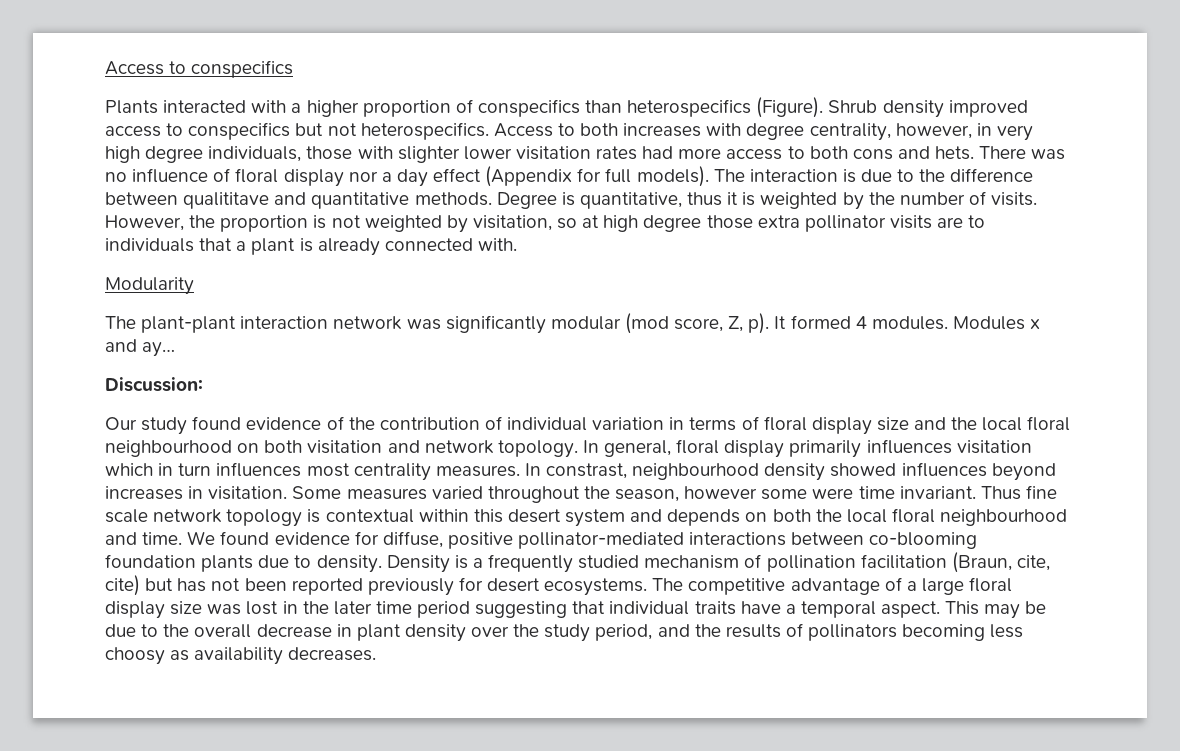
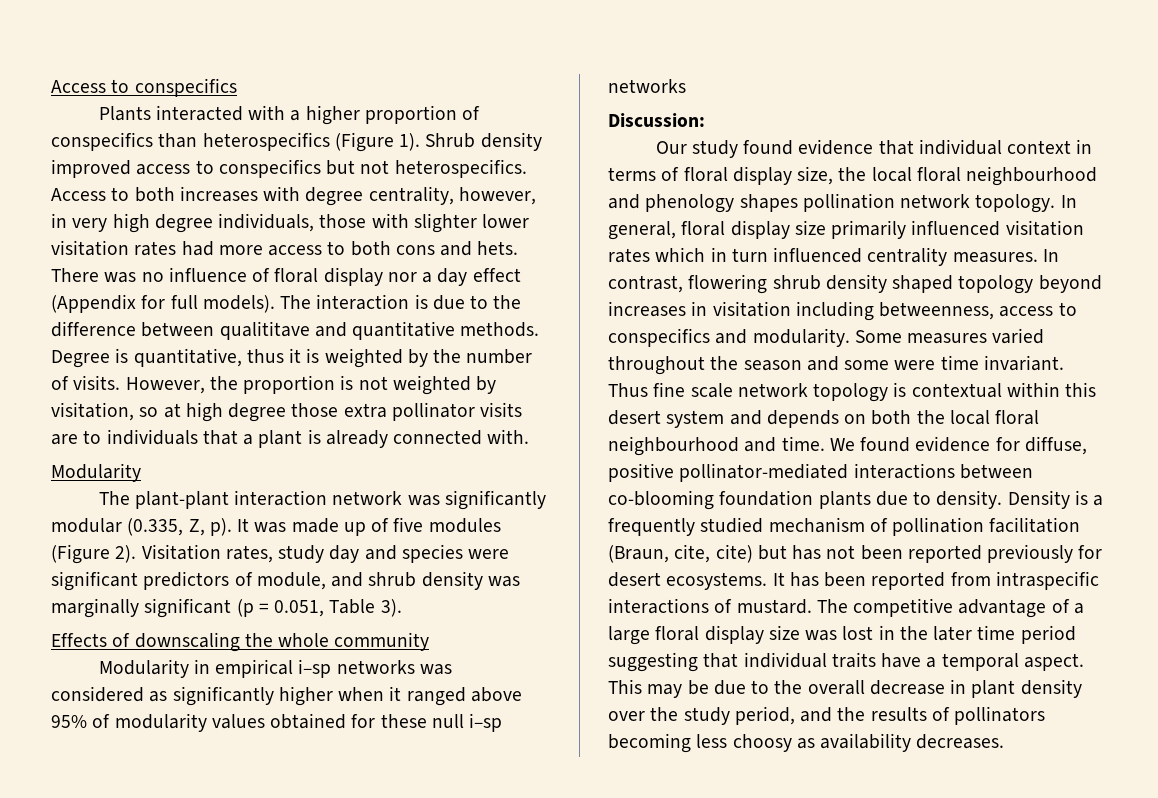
[756,97,824,118] (Figure). -> [334,132,421,152] (Figure 1).
[624,313,724,334] (mod score, -> [127,518,184,536] (0.335,
[790,315,1041,330] [105,339,176,357] formed 4 modules. Modules x and ay… -> [254,517,501,536] [51,544,510,564] [51,571,520,591] [51,598,402,618] [51,632,430,652] [98,659,452,678] [51,686,522,706] [51,713,503,732] [608,79,686,93] was made up of five modules (Figure 2). Visitation rates, study day and species were significant predictors of module, and shrub density was marginally significant (p = 0.051, Table 3). // Effects of downscaling the whole community // Modularity in empirical i–sp networks was considered as significantly higher when it ranged above 95% of modularity values obtained for these null i–sp networks
[326,416,665,431] of the contribution of individual variation -> [878,139,1072,155] that individual context
[876,416,1071,431] [105,440,420,457] size and the local floral neighbourhood on both visitation and -> [797,166,1098,186] [608,193,895,213] size, the local floral neighbourhood and phenology shapes pollination
[789,439,1032,458] primarily influences visitation -> [794,220,1084,239] [608,248,650,263] size primarily influenced visitation rates
[216,462,350,477] influences most -> [773,247,863,263] influenced
[546,462,1056,481] [105,486,288,500] constrast, neighbourhood density showed influences beyond increases in visitation. -> [608,274,1102,294] [608,301,1077,321] [608,328,850,347] contrast, flowering shrub density shaped topology beyond increases in visitation including betweenness, access to conspecifics and modularity.
[615,486,758,502] season, however -> [743,356,839,371] season and
(648, 587) none -> [772,571,1099,590] [608,598,812,614] It has been reported from intraspecific interactions of mustard.

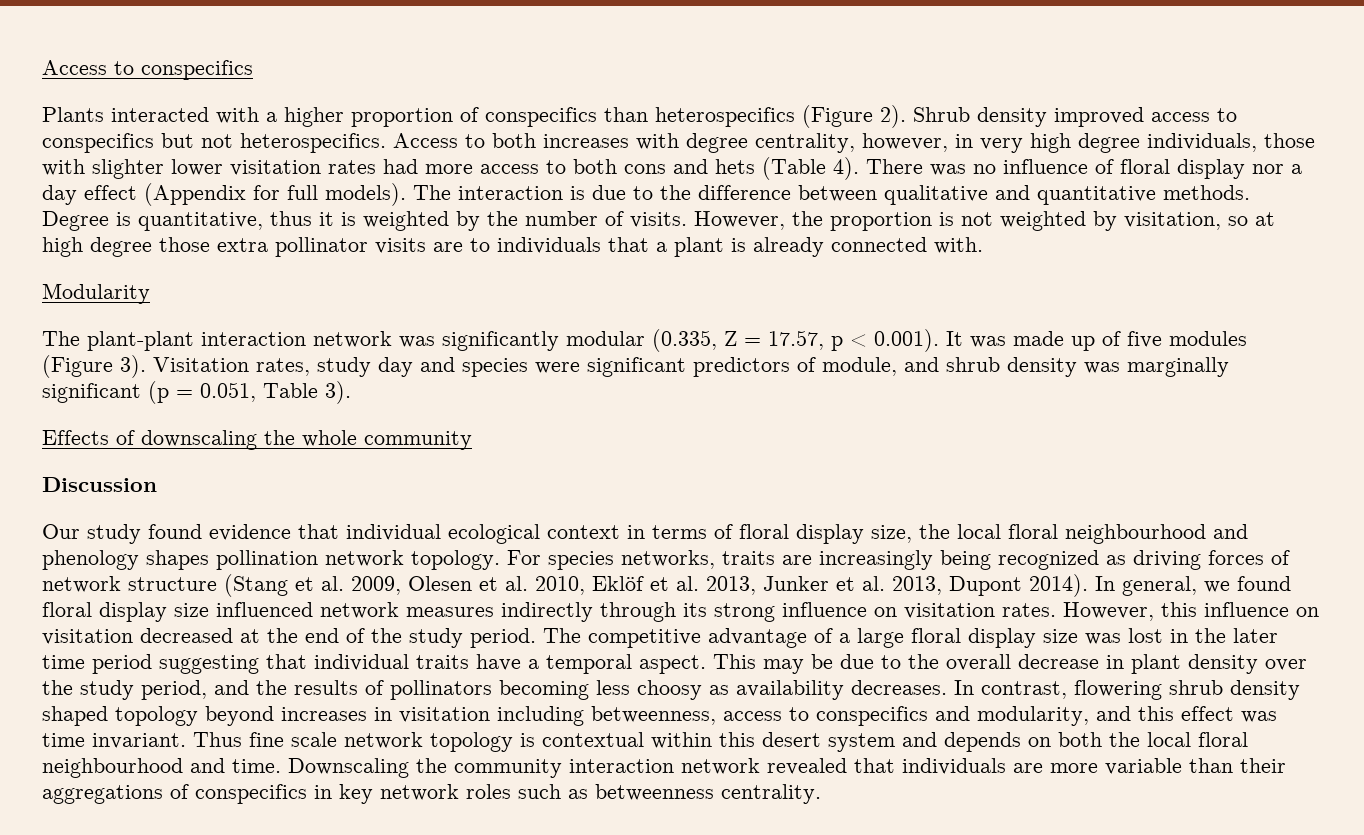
[399,133,421,151] 1). -> [880,105,906,128] 2).
[477,241,519,255] hets. -> [715,157,859,180] hets (Table 4).
[219,321,310,340] qualititave -> [884,185,988,205] qualitative
[188,518,232,536] Z, p). -> [724,329,939,352] Z = 17.57, p < 0.001).
[115,545,137,563] 2). -> [120,355,146,378] 3).
[98,659,452,678] [51,686,522,706] [51,713,503,732] [608,79,686,93] [608,113,705,127] Modularity in empirical i–sp networks was considered as significantly higher when it ranged above 95% of modularity values obtained for these null i–sp networks // Discussion: -> [42,477,157,492] Discussion
(1002, 147) none -> [448,524,540,544] ecological
[1060,195,1077,208] [608,220,1084,240] [608,247,1059,266] [608,274,1102,294] [608,301,1077,321] [608,328,1045,347] [608,355,1064,375] [608,382,1097,402] [608,410,1040,428] [608,436,1087,456] [608,463,1033,482] [608,490,1104,510] [608,517,1081,536] [608,544,1103,563] [608,571,1099,590] [608,598,812,614] In general, floral display size primarily influenced visitation rates which in turn influenced centrality measures. In contrast, flowering shrub density shaped topology beyond increases in visitation including betweenness, access to conspecifics and modularity. Some measures varied throughout the season and some were time invariant. Thus fine scale network topology is contextual within this desert system and depends on both the local floral neighbourhood and time. We found evidence for diffuse, positive pollinator-mediated interactions between co-blooming foundation plants due to density. Density is a frequently studied mechanism of pollination facilitation (Braun, cite, cite) but has not been reported previously for desert ecosystems. It has been reported from intraspecific interactions of mustard. -> [507,550,1290,570] [42,574,1291,597] [42,602,1319,622] [42,628,536,648] For species networks, traits are increasingly being recognized as driving forces of network structure (Stang et al. 2009, Olesen et al. 2010, Eklöf et al. 2013, Junker et al. 2013, Dupont 2014). In general, we found floral display size influenced network measures indirectly through its strong influence on visitation rates. However, this influence on visitation decreased at the end of the study period.
(1005, 741) none -> [954,680,1300,700] [42,706,1277,726] [42,732,1248,752] [42,758,1286,778] [42,784,821,804] In contrast, flowering shrub density shaped topology beyond increases in visitation including betweenness, access to conspecifics and modularity, and this effect was time invariant. Thus fine scale network topology is contextual within this desert system and depends on both the local floral neighbourhood and time. Downscaling the community interaction network revealed that individuals are more variable than their aggregations of conspecifics in key network roles such as betweenness centrality.

